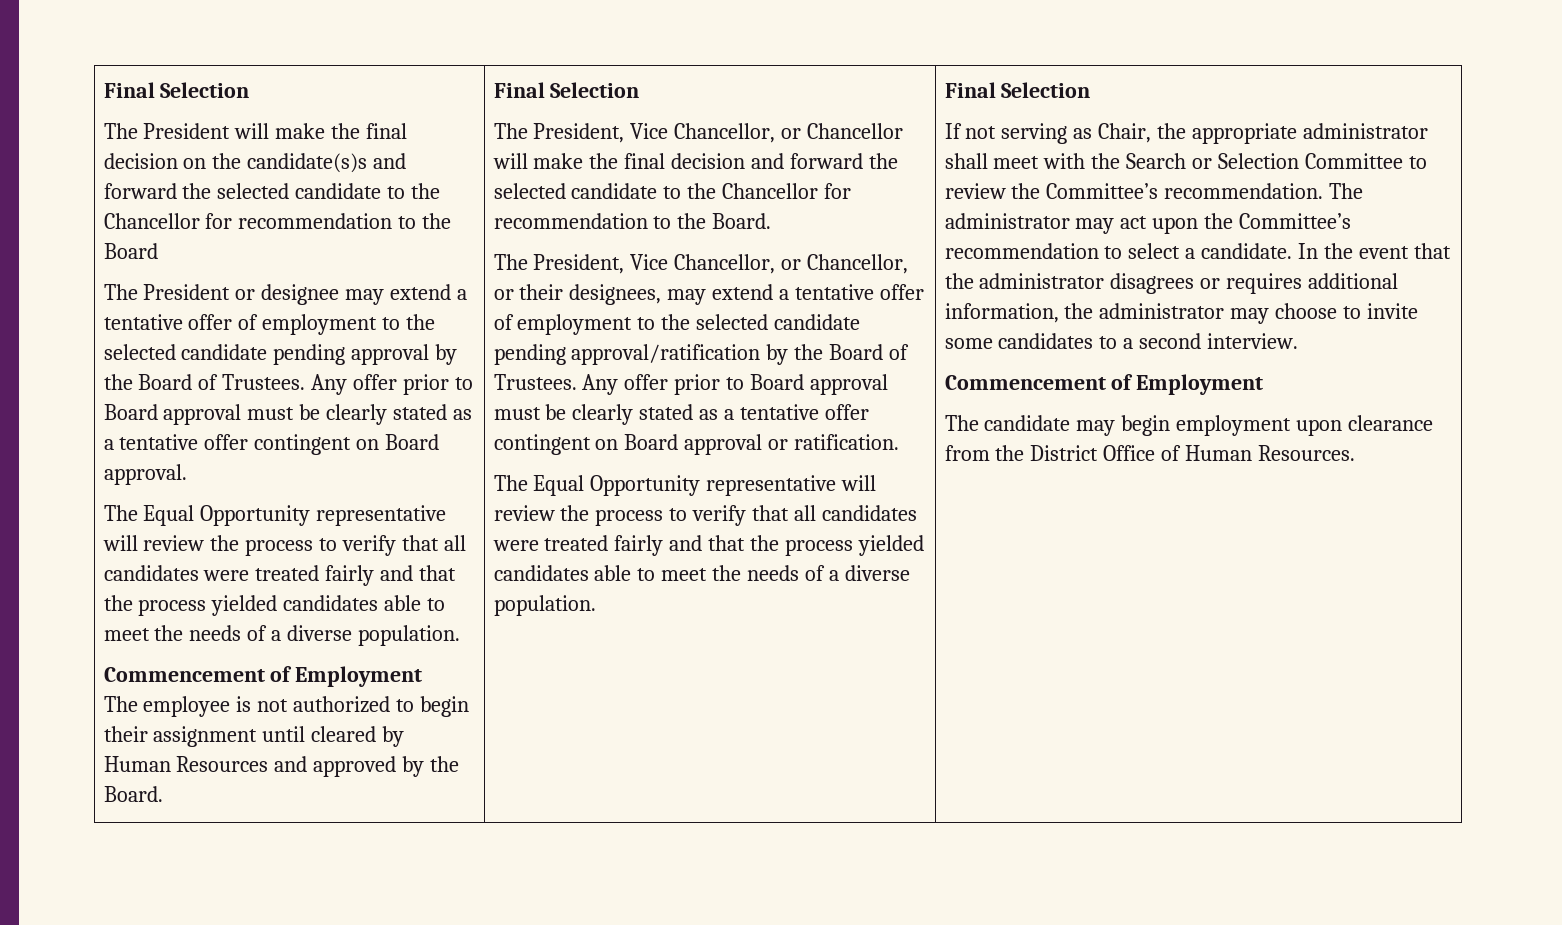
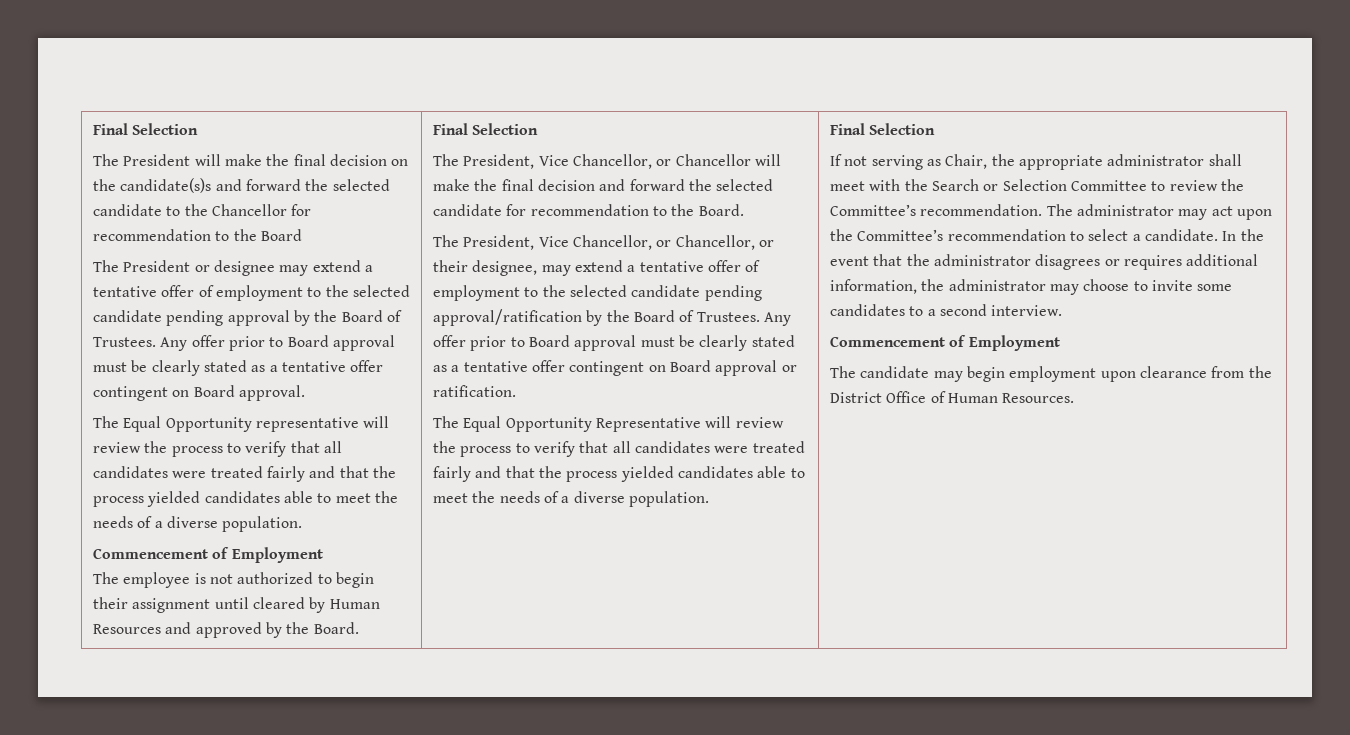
[663,183,819,199] to the Chancellor -> (502, 210) none
[569,284,662,305] designees, -> [472,260,538,276] designee,
[706,475,837,496] representative -> [595,417,701,432] Representative

